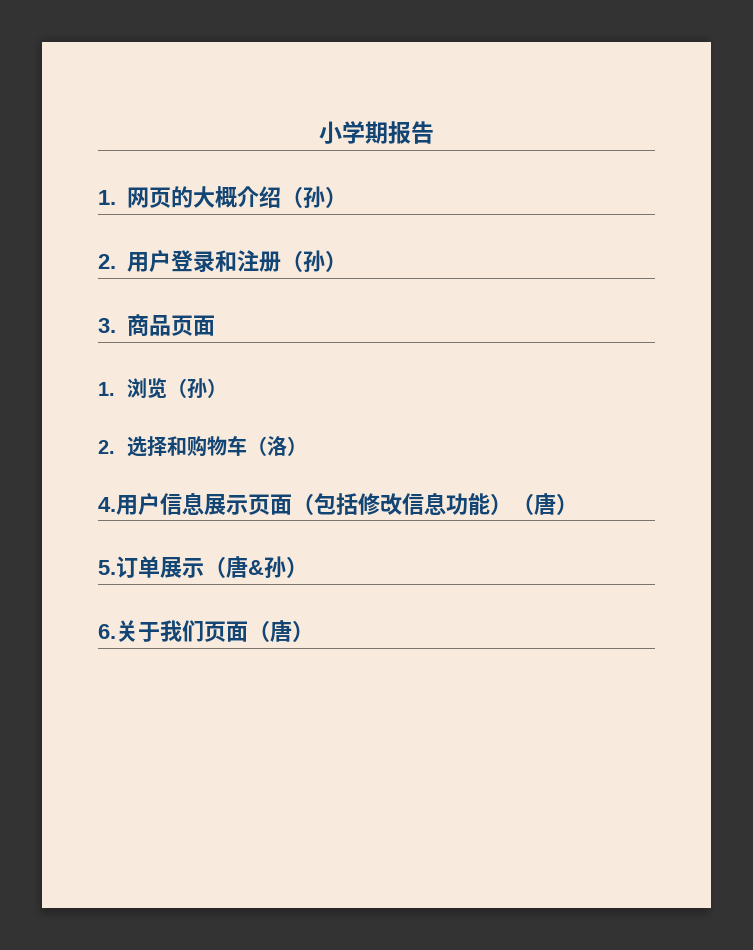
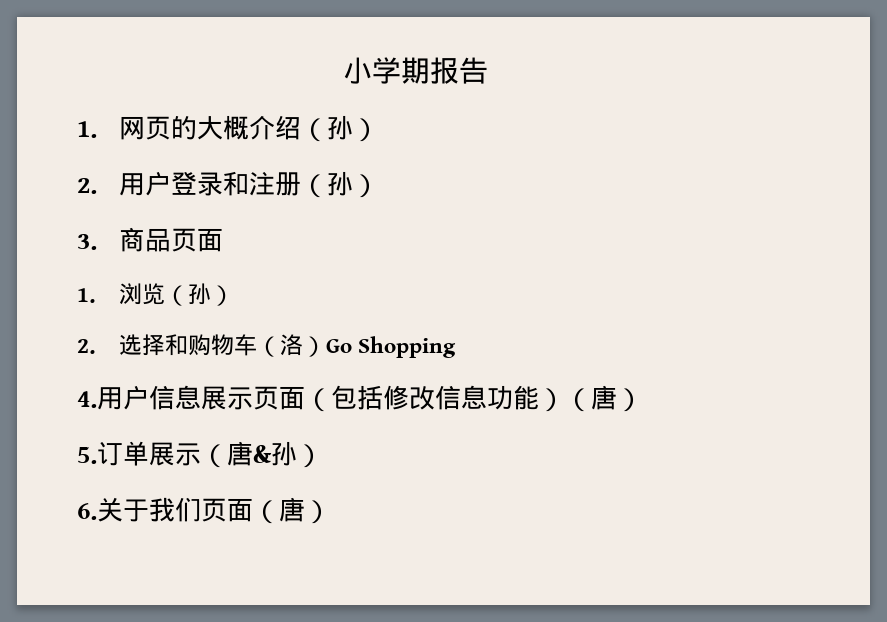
(308, 446) none -> [326,336,457,358] Go Shopping

